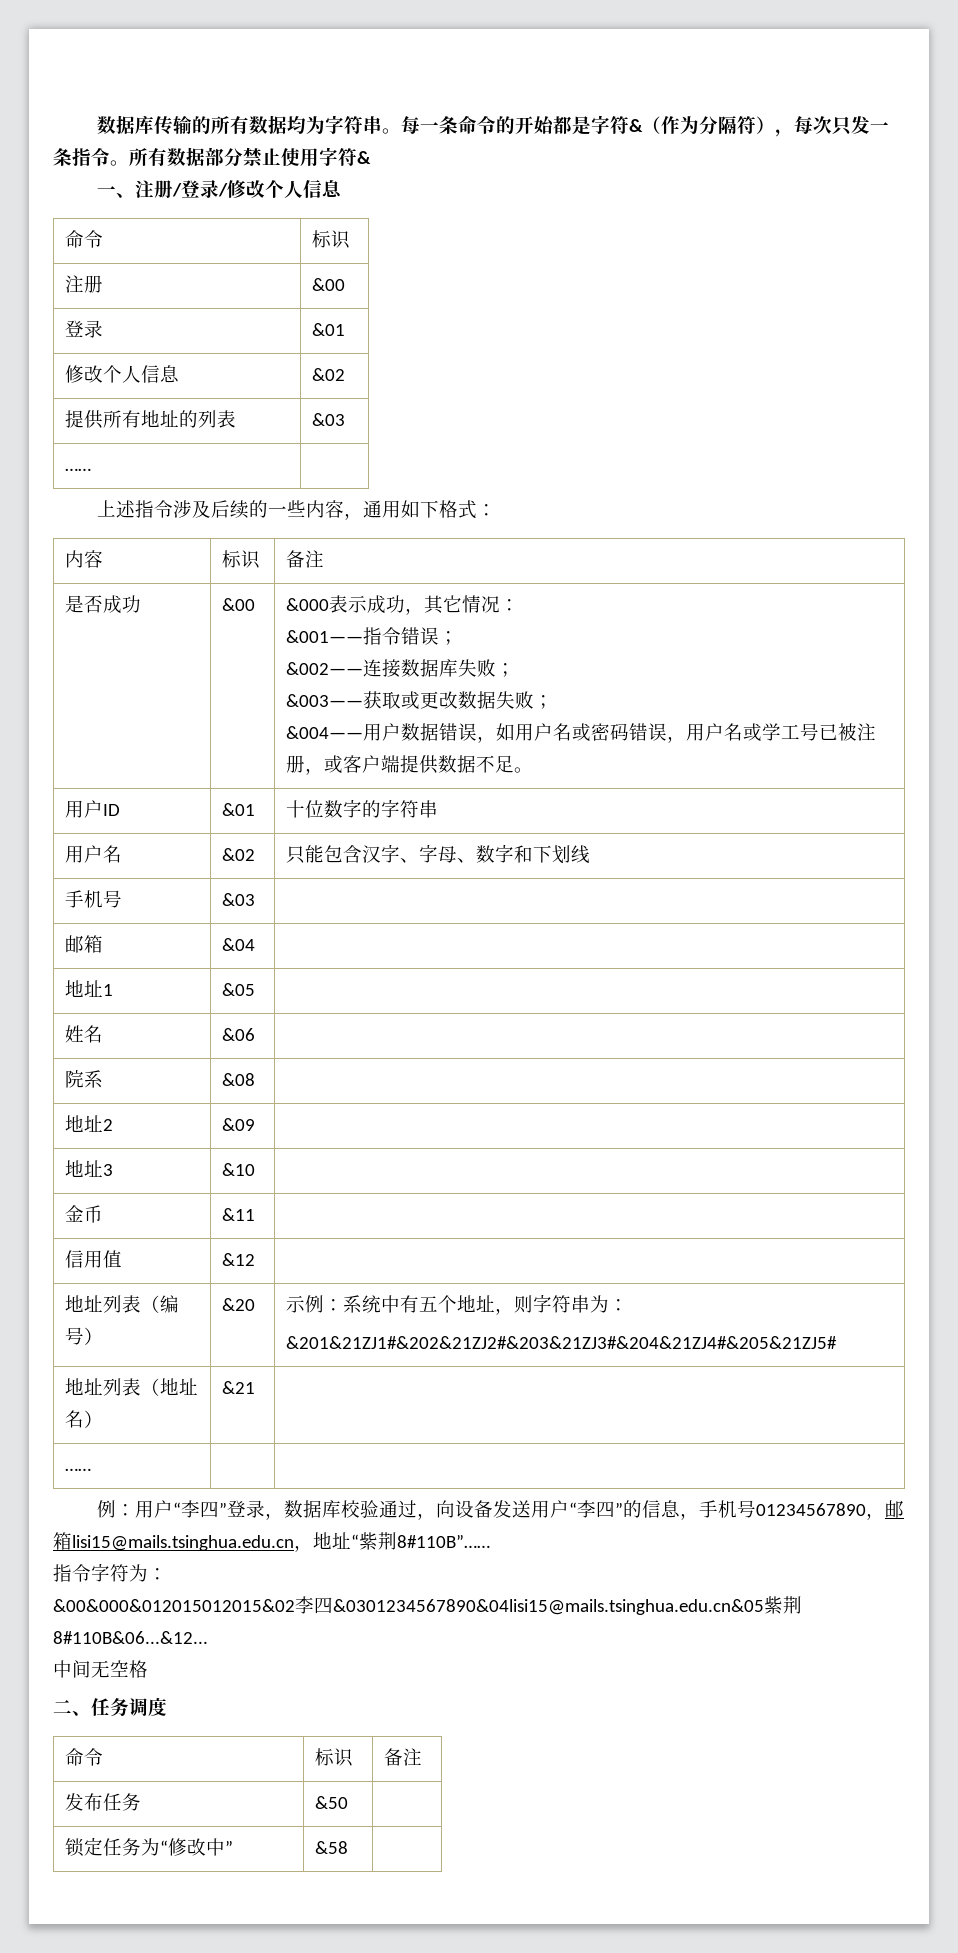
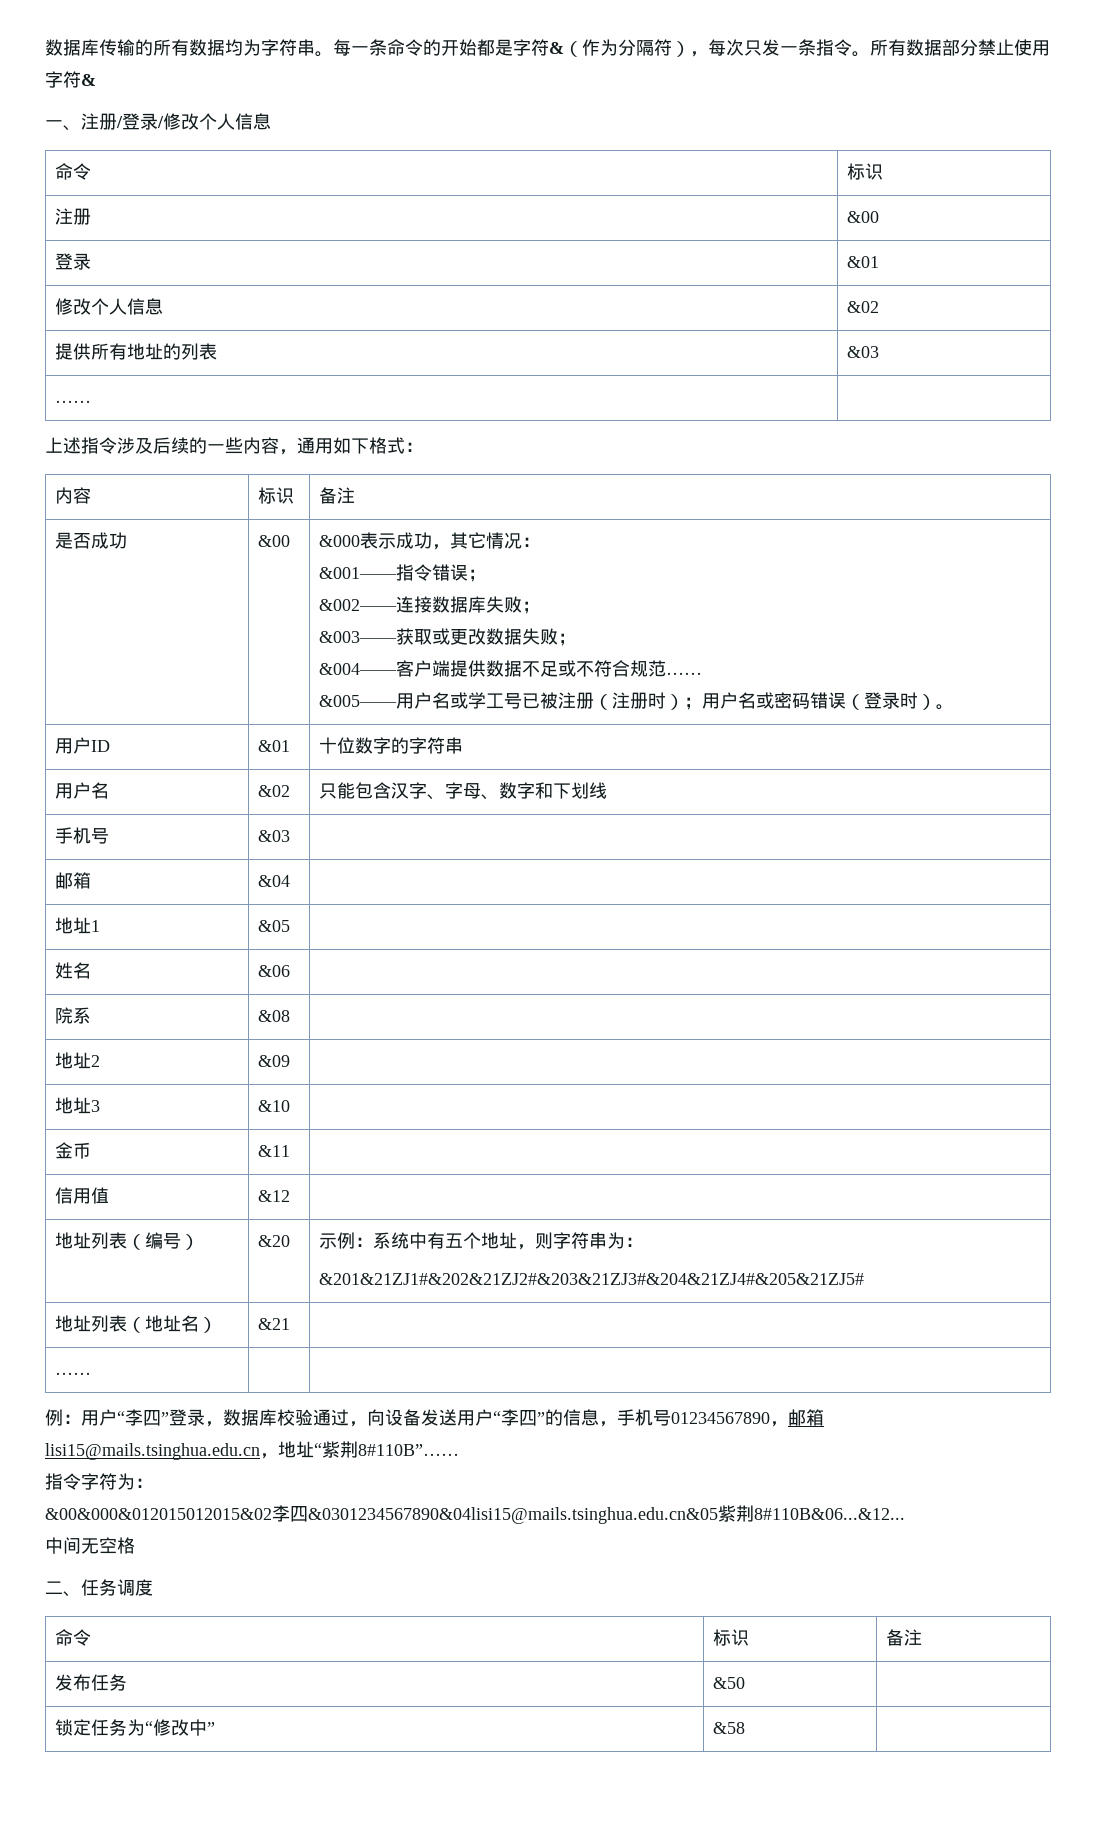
[362,723,686,743] 用户数据错误，如用户名或密码错误， -> [395,660,702,677] [318,695,397,707] 客户端提供数据不足或不符合规范…… // &005——
[304,755,514,775] ，或客户端提供数据不足 -> [593,692,936,710] （注册时）；用户名或密码错误（登录时）

